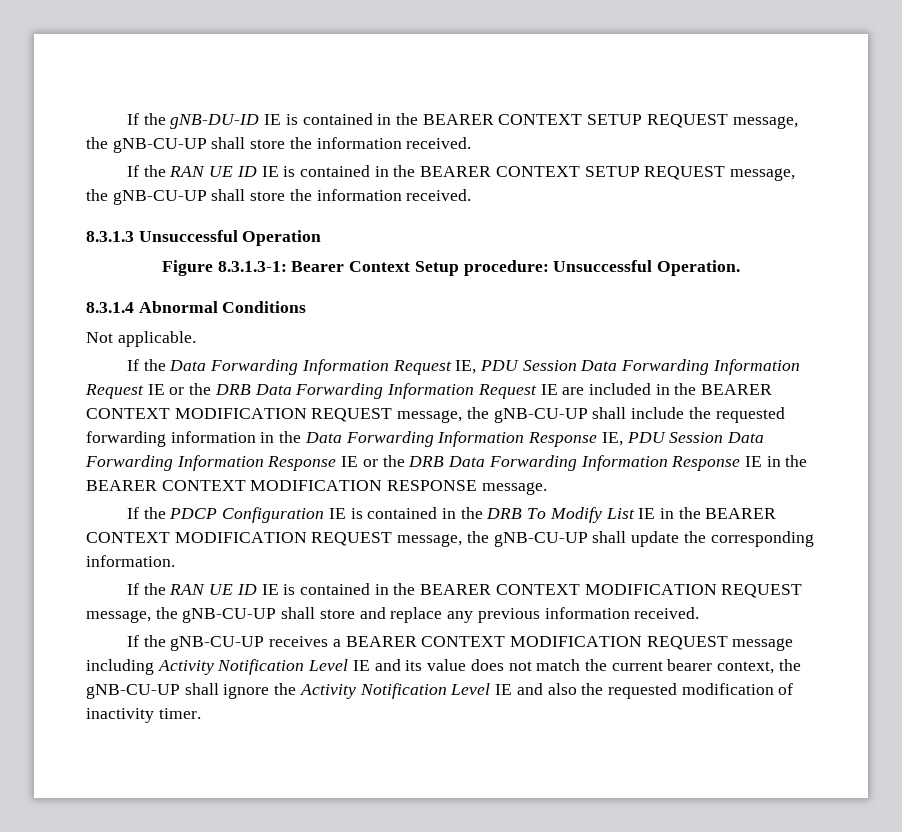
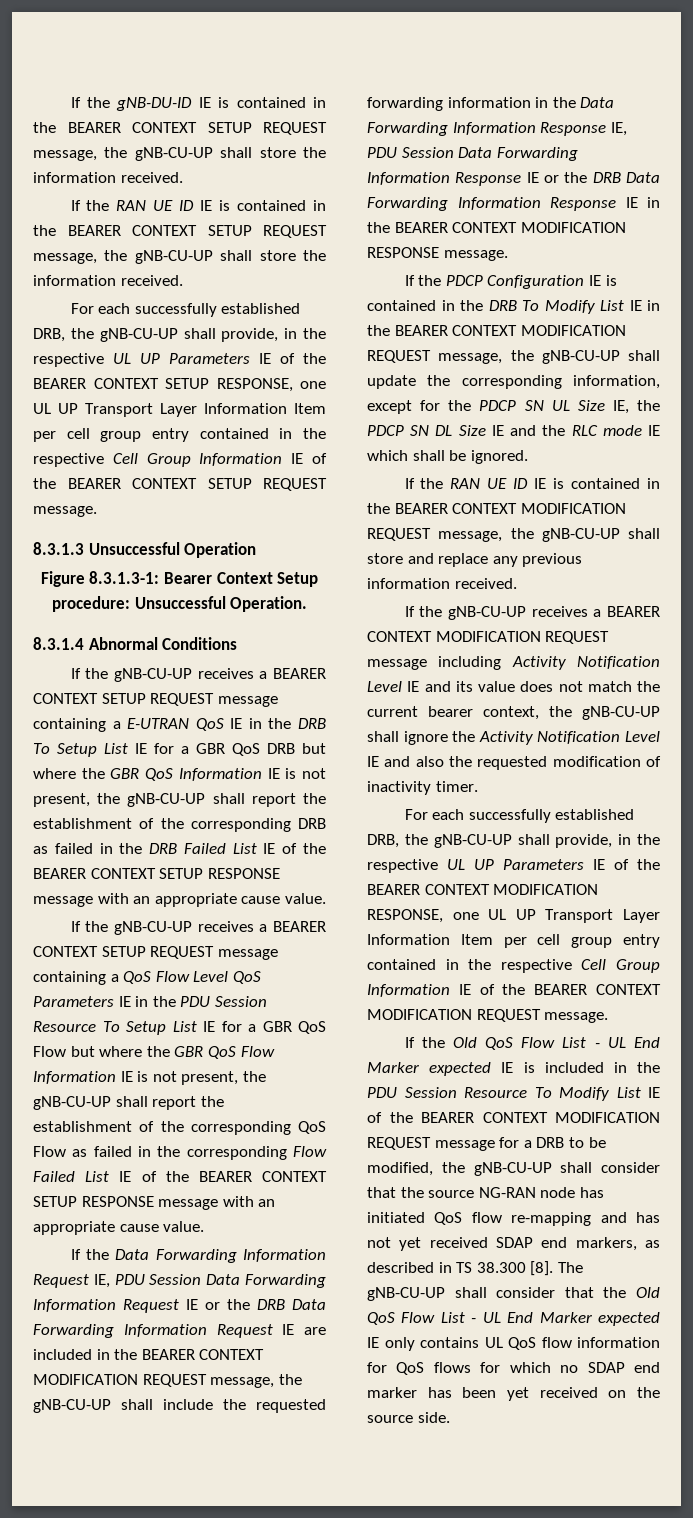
(472, 195) none -> [70,303,301,317] [33,328,326,342] [33,353,326,367] [33,378,326,392] [33,403,326,417] [33,428,326,442] [33,453,327,467] [33,478,327,491] [33,506,97,517] // For each successfully established DRB, the gNB-CU-UP shall provide, in the respective UL UP Parameters IE of the BEARER CONTEXT SETUP RESPONSE, one UL UP Transport Layer Information Item per cell group entry contained in the respective Cell Group Information IE of the BEARER CONTEXT SETUP REQUEST message.
[86,331,196,347] Not applicable. -> [70,668,326,682] [33,693,278,707] [33,718,326,732] [33,743,326,757] [33,768,327,781] [33,793,326,807] [33,818,326,832] [33,843,326,854] [33,868,280,879] [33,893,326,907] [70,921,326,935] [33,946,278,960] [33,971,261,985] [33,996,267,1007] [33,1021,326,1035] [33,1046,275,1059] [33,1071,266,1085] [33,1096,224,1110] [33,1121,326,1135] [33,1146,327,1160] [33,1171,327,1182] [33,1196,276,1210] [33,1221,205,1235] If the gNB-CU-UP receives a BEARER CONTEXT SETUP REQUEST message containing a E-UTRAN QoS IE in the DRB To Setup List IE for a GBR QoS DRB but where the GBR QoS Information IE is not present, the gNB-CU-UP shall report the establishment of the corresponding DRB as failed in the DRB Failed List IE of the BEARER CONTEXT SETUP RESPONSE message with an appropriate cause value. // If the gNB-CU-UP receives a BEARER CONTEXT SETUP REQUEST message containing a QoS Flow Level QoS Parameters IE in the PDU Session Resource To Setup List IE for a GBR QoS Flow but where the GBR QoS Flow Information IE is not present, the gNB-CU-UP shall report the establishment of the corresponding QoS Flow as failed in the corresponding Flow Failed List IE of the BEARER CONTEXT SETUP RESPONSE message with an appropriate cause value.
[86,555,175,567] information. -> [573,375,660,389] [367,400,660,414] [367,425,660,436] [367,450,528,464] information, except for the PDCP SN UL Size IE, the PDCP SN DL Size IE and the RLC mode IE which shall be ignored.
(201, 713) none -> [404,809,635,823] [367,834,660,848] [367,859,660,873] [367,884,599,895] [367,909,660,923] [367,934,660,948] [367,959,660,973] [367,984,661,997] [367,1009,609,1023] [404,1037,660,1050] [367,1062,660,1076] [367,1087,660,1101] [367,1112,660,1123] [367,1137,606,1151] [367,1162,660,1176] [367,1187,604,1198] [367,1212,660,1226] [367,1237,660,1251] [367,1261,583,1276] [367,1287,660,1301] [367,1312,660,1326] [367,1337,660,1351] [367,1362,660,1375] [367,1387,660,1401] [367,1412,450,1423] // For each successfully established DRB, the gNB-CU-UP shall provide, in the respective UL UP Parameters IE of the BEARER CONTEXT MODIFICATION RESPONSE, one UL UP Transport Layer Information Item per cell group entry contained in the respective Cell Group Information IE of the BEARER CONTEXT MODIFICATION REQUEST message. // If the Old QoS Flow List - UL End Marker expected IE is included in the PDU Session Resource To Modify List IE of the BEARER CONTEXT MODIFICATION REQUEST message for a DRB to be modified, the gNB-CU-UP shall consider that the source NG-RAN node has initiated QoS flow re-mapping and has not yet received SDAP end markers, as described in TS 38.300 [8]. The gNB-CU-UP shall consider that the Old QoS Flow List - UL End Marker expected IE only contains UL QoS flow information for QoS flows for which no SDAP end marker has been yet received on the source side.

